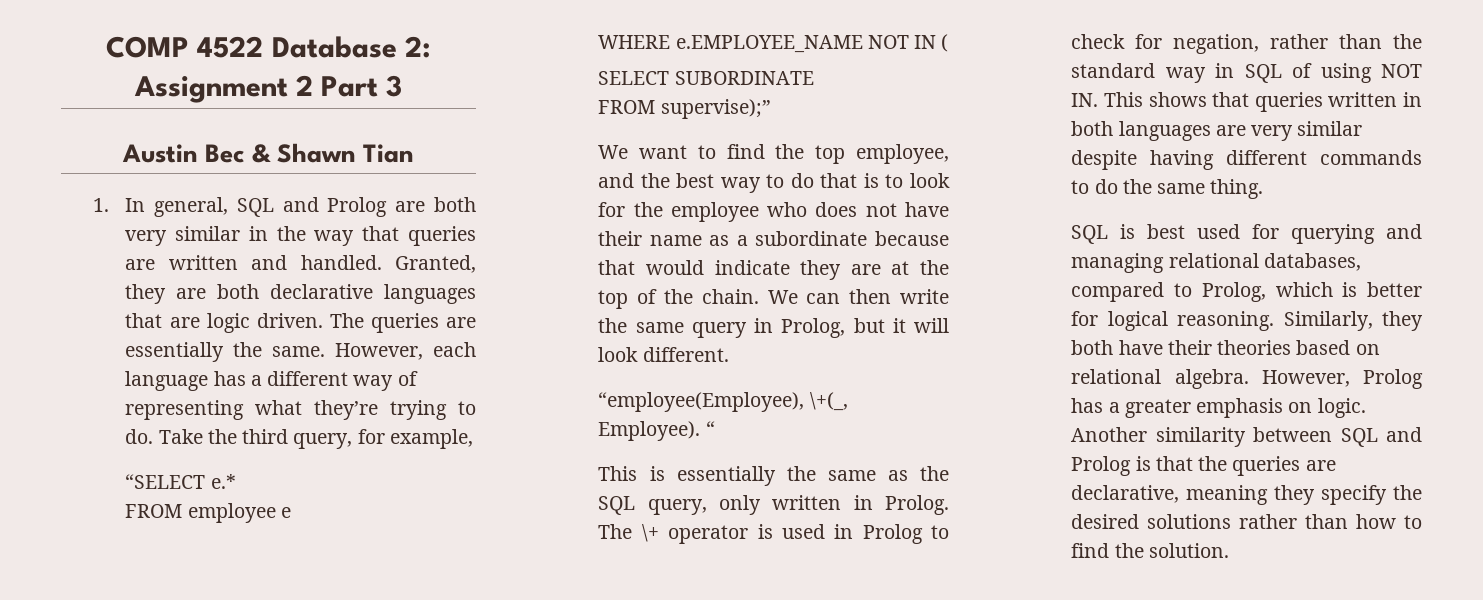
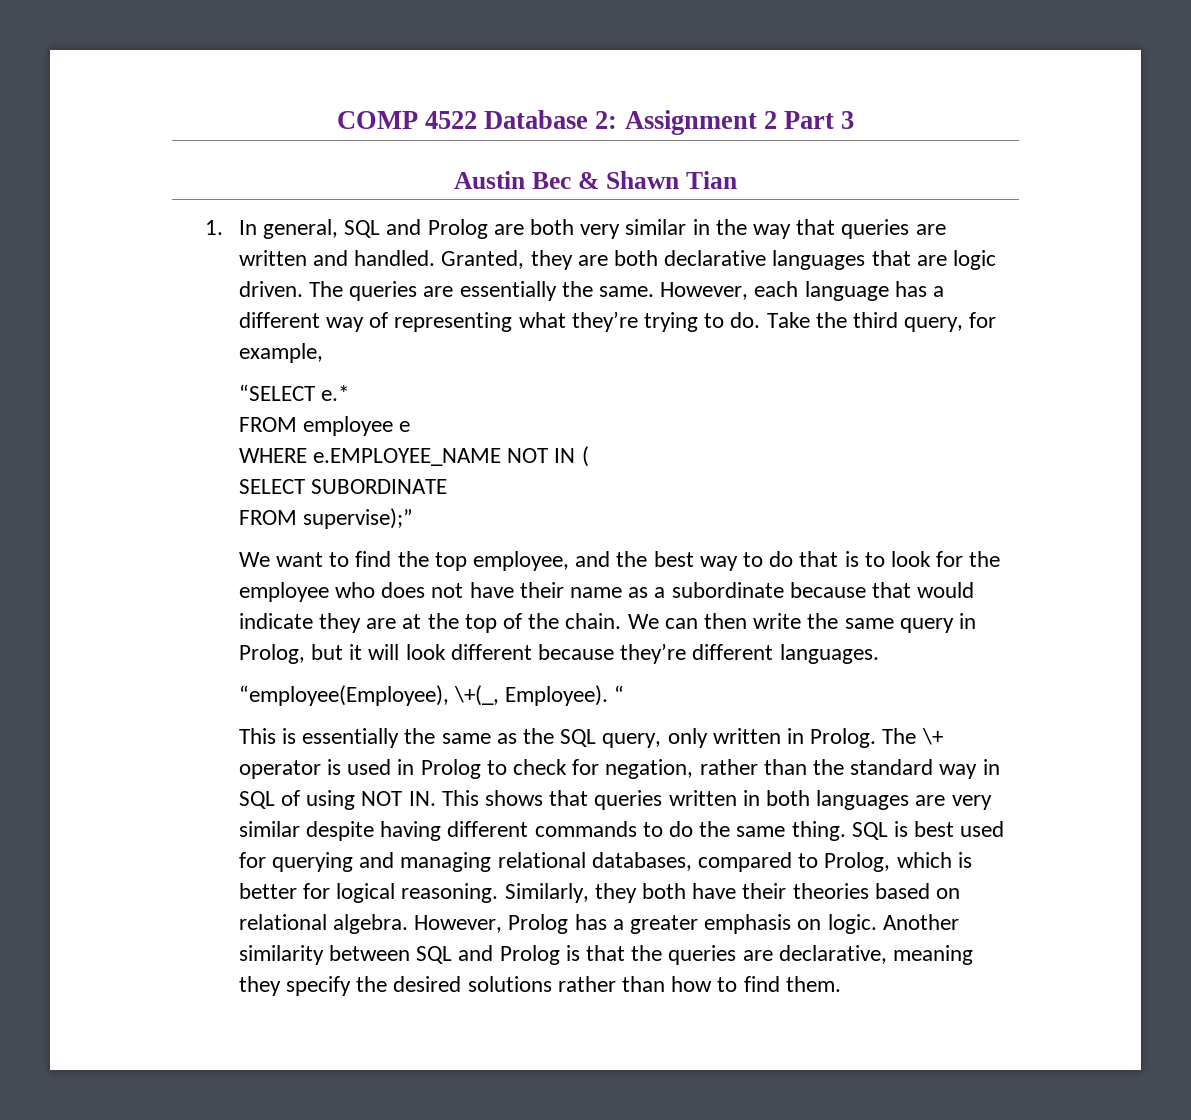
[642,347,729,362] different. -> [450,643,879,664] different because they’re different languages.
(1264, 189) // -> (846, 831) none
[1114,543,1229,558] the solution. -> [785,976,841,992] them.

